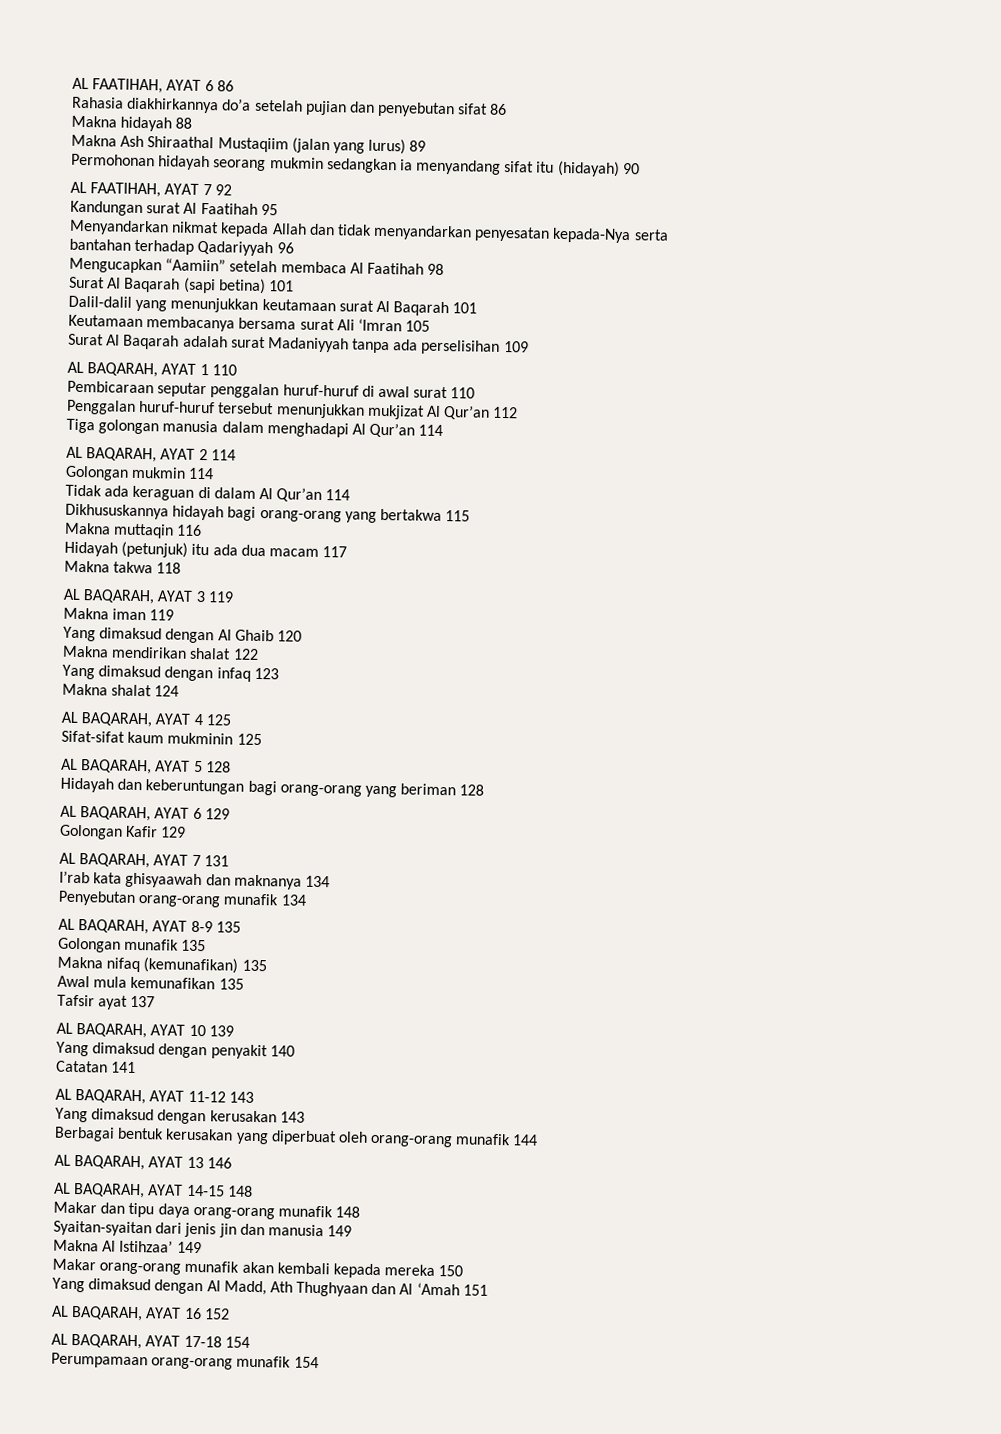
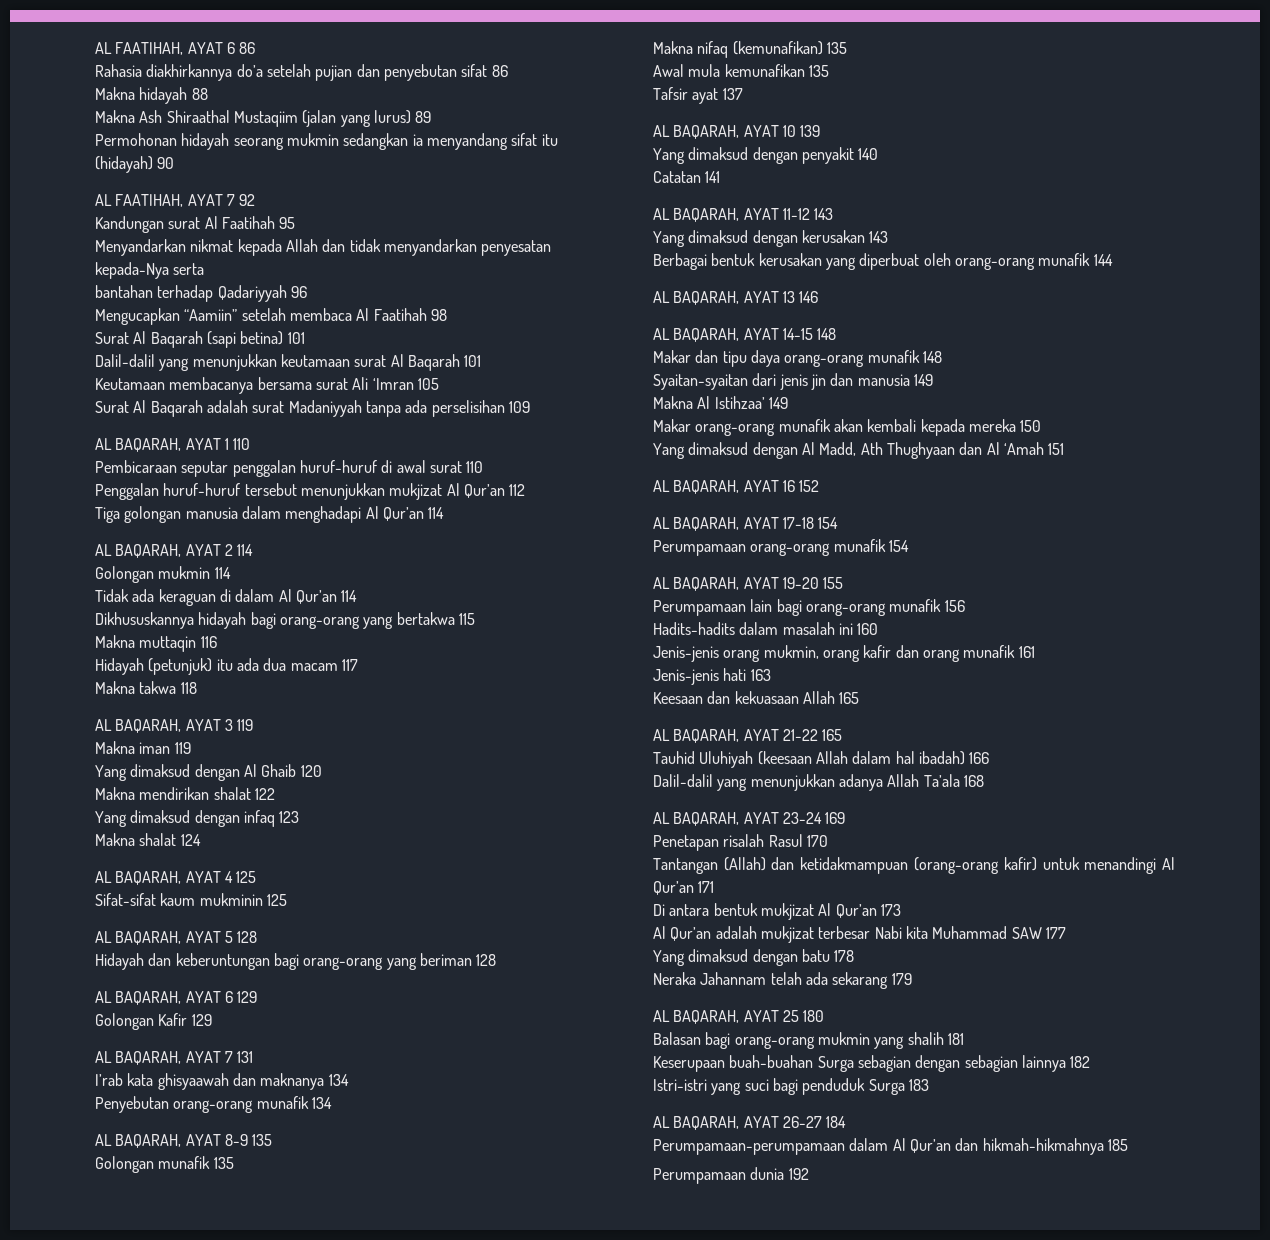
(319, 1362) none -> [653,577,844,591] [653,599,965,616] [653,622,879,635] [653,645,1035,662] [653,668,771,685] [653,691,860,704] [653,729,843,743] [653,751,990,768] [653,774,984,791] [653,812,846,826] [653,834,828,851] [653,857,1175,874] [653,881,715,895] [653,903,901,920] [653,926,1066,943] [653,949,855,966] [653,972,912,989] [653,1010,825,1024] [653,1032,964,1049] [653,1055,1091,1072] [653,1078,929,1095] [653,1116,847,1130] [653,1138,1128,1155] [653,1167,809,1184] // AL BAQARAH, AYAT 19-20 155 // Perumpamaan lain bagi orang-orang munafik 156 // Hadits-hadits dalam masalah ini 160 // Jenis-jenis orang mukmin, orang kafir dan orang munafik 161 // Jenis-jenis hati 163 // Keesaan dan kekuasaan Allah 165 // AL BAQARAH, AYAT 21-22 165 // Tauhid Uluhiyah (keesaan Allah dalam hal ibadah) 166 // Dalil-dalil yang menunjukkan adanya Allah Ta’ala 168 // AL BAQARAH, AYAT 23-24 169 // Penetapan risalah Rasul 170 // Tantangan (Allah) dan ketidakmampuan (orang-orang kafir) untuk menandingi Al Qur’an 171 // Di antara bentuk mukjizat Al Qur’an 173 // Al Qur’an adalah mukjizat terbesar Nabi kita Muhammad SAW 177 // Yang dimaksud dengan batu 178 // Neraka Jahannam telah ada sekarang 179 // AL BAQARAH, AYAT 25 180 // Balasan bagi orang-orang mukmin yang shalih 181 // Keserupaan buah-buahan Surga sebagian dengan sebagian lainnya 182 // Istri-istri yang suci bagi penduduk Surga 183 // AL BAQARAH, AYAT 26-27 184 // Perumpamaan-perumpamaan dalam Al Qur’an dan hikmah-hikmahnya 185 // Perumpamaan dunia 192

